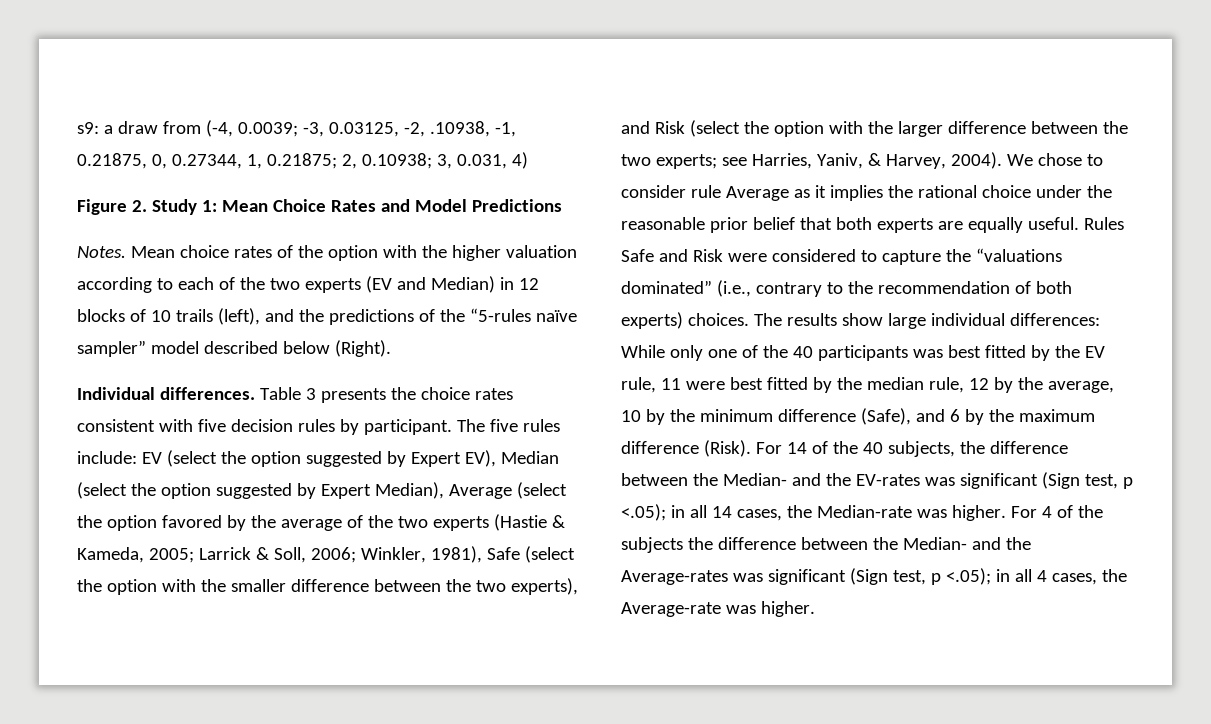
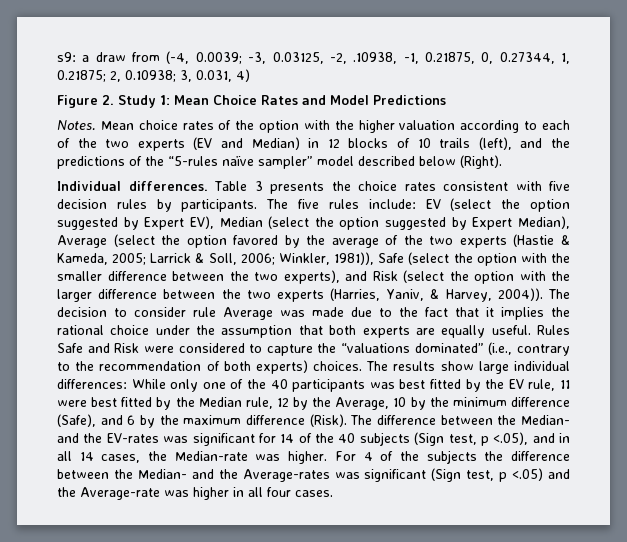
[363,419,452,435] participant. -> [181,199,258,212] participants.
[430,546,482,563] 1981), -> [334,252,375,265] 1981)),
[655,152,1103,169] [621,185,810,201] experts; see Harries, Yaniv, & Harvey, 2004). We chose to consider rule Average as -> [276,288,570,302] [57,307,479,320] experts (Harries, Yaniv, & Harvey, 2004)). The decision to consider rule Average was made due to the fact that
[621,217,795,233] reasonable prior belief -> [221,325,293,338] assumption
[866,377,924,390] median -> [198,397,242,407] Median
[1047,381,1114,393] average, -> [335,397,390,410] Average,
[755,441,985,457] For 14 of the 40 subjects, the -> [350,415,373,425] The
[1041,472,1133,489] [621,504,666,521] (Sign test, p <.05); -> [258,432,555,446] for 14 of the 40 subjects (Sign test, p <.05), and
[945,568,1127,585] [621,601,815,617] <.05); in all 4 cases, the Average-rate was higher. -> [512,468,570,481] [57,487,333,500] <.05) and the Average-rate was higher in all four cases.

